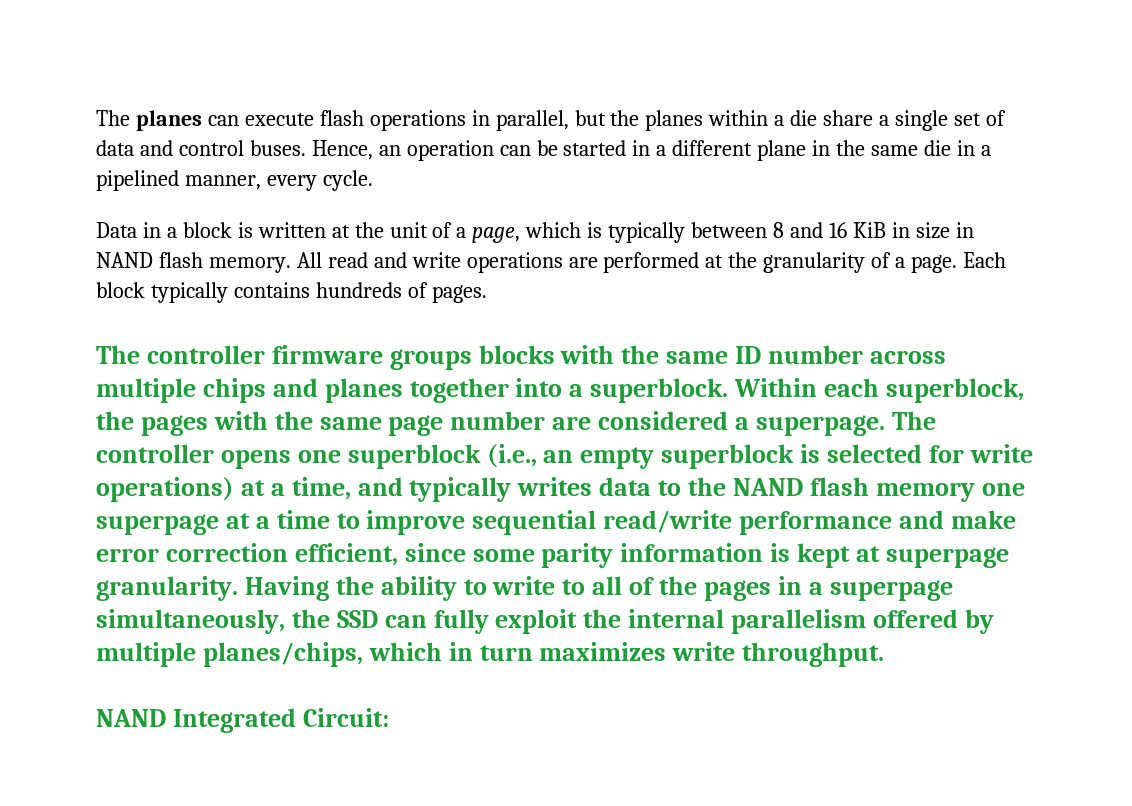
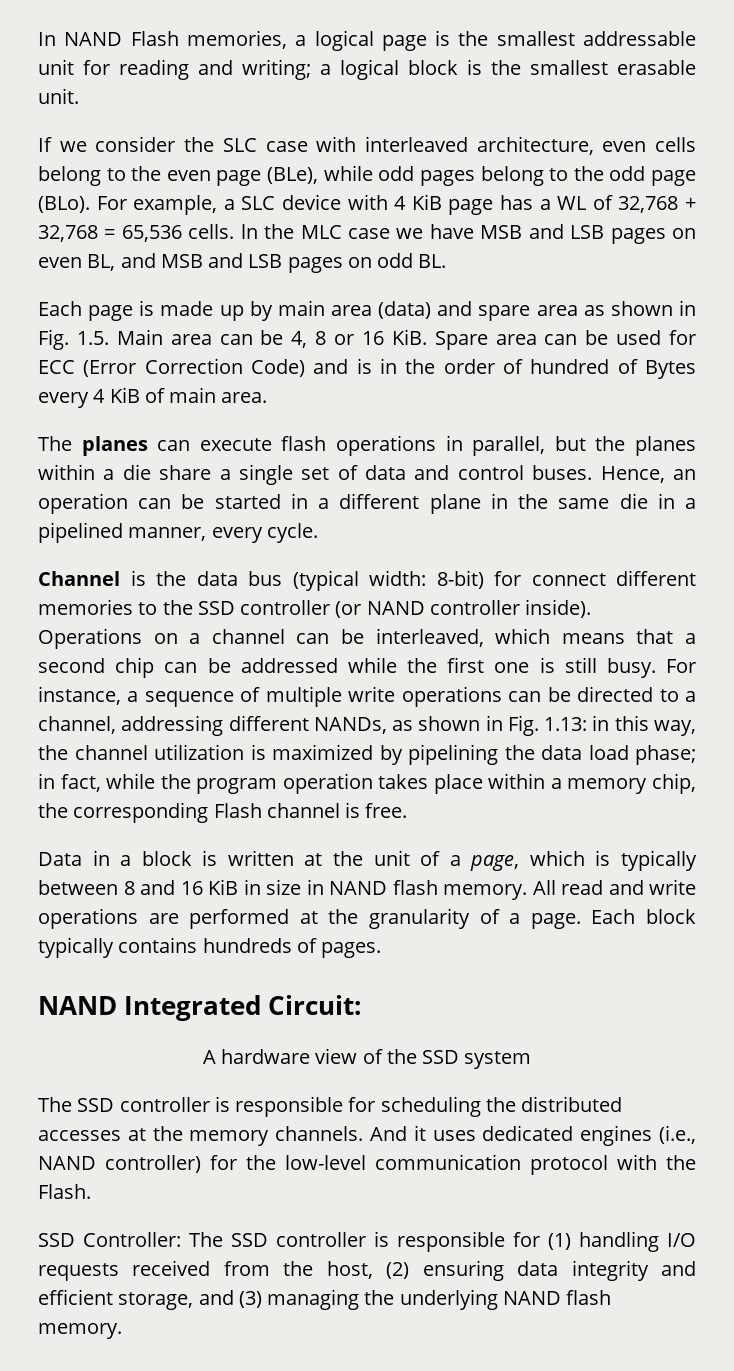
(96, 118) none -> [38,30,696,51] [38,59,696,80] [38,88,79,104] [38,136,696,155] [38,165,696,186] [38,194,697,215] [38,224,697,244] [38,253,447,273] [38,300,696,321] [38,329,696,350] [38,358,696,379] [38,387,268,408] In NAND Flash memories, a logical page is the smallest addressable unit for reading and writing; a logical block is the smallest erasable unit. // If we consider the SLC case with interleaved architecture, even cells belong to the even page (BLe), while odd pages belong to the odd page (BLo). For example, a SLC device with 4 KiB page has a WL of 32,768 + 32,768 = 65,536 cells. ln the MLC case we have MSB and LSB pages on even BL, and MSB and LSB pages on odd BL. // Each page is made up by main area (data) and spare area as shown in Fig. 1.5. Main area can be 4, 8 or 16 KiB. Spare area can be used for ECC (Error Correction Code) and is in the order of hundred of Bytes every 4 KiB of main area. //
(373, 180) none -> [38,570,696,591] [38,599,592,618] [38,628,697,649] [38,657,696,678] [38,686,697,707] [38,715,697,736] [38,744,696,765] [38,773,696,794] [38,802,408,823] // Channel is the data bus (typical width: 8-bit) for connect different memories to the SSD controller (or NAND controller inside). Operations on a channel can be interleaved, which means that a second chip can be addressed while the first one is still busy. For instance, a sequence of multiple write operations can be directed to a channel, addressing different NANDs, as shown in Fig. 1.13: in this way, the channel utilization is maximized by pipelining the data load phase; in fact, while the program operation takes place within a memory chip, the corresponding Flash channel is free.
[96,345,946,370] [96,378,1024,403] [96,411,936,436] [96,444,1033,469] [96,477,1025,502] [96,510,1016,535] [96,543,1009,568] [96,576,953,601] [96,609,994,634] [96,642,885,667] [96,708,389,733] The controller firmware groups blocks with the same ID number across multiple chips and planes together into a superblock. Within each superblock, the pages with the same page number are considered a superpage. The controller opens one superblock (i.e., an empty superblock is selected for write operations) at a time, and typically writes data to the NAND flash memory one superpage at a time to improve sequential read/write performance and make error correction efficient, since some parity information is kept at superpage granularity. Having the ability to write to all of the pages in a superpage simultaneously, the SSD can fully exploit the internal parallelism offered by multiple planes/chips, which in turn maximizes write throughput. // NAND Integrated Circuit: -> [38,995,362,1021] [202,1048,532,1069] [38,1096,623,1117] [38,1125,696,1146] [38,1154,696,1175] [38,1184,91,1199] [38,1231,696,1252] [38,1260,697,1281] [38,1289,612,1310] [38,1323,122,1339] NAND Integrated Circuit: // A hardware view of the SSD system // The SSD controller is responsible for scheduling the distributed accesses at the memory channels. And it uses dedicated engines (i.e., NAND controller) for the low-level communication protocol with the Flash. // SSD Controller: The SSD controller is responsible for (1) handling I/O requests received from the host, (2) ensuring data integrity and efficient storage, and (3) managing the underlying NAND flash memory.

